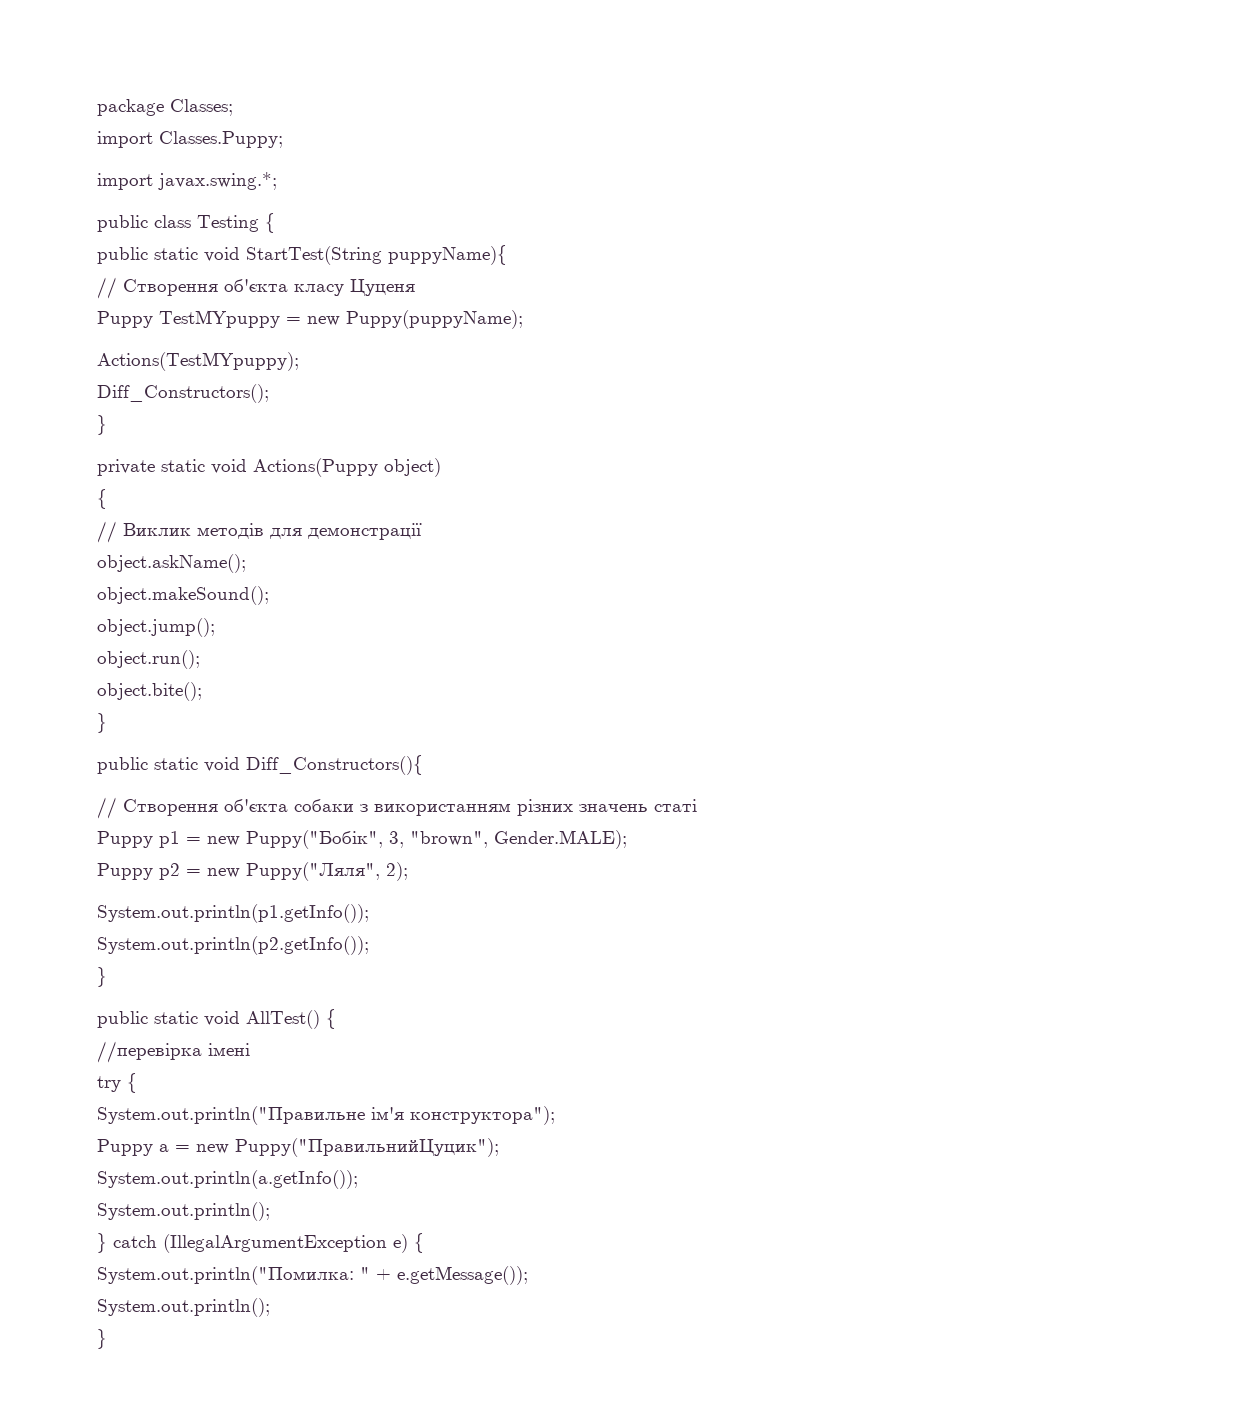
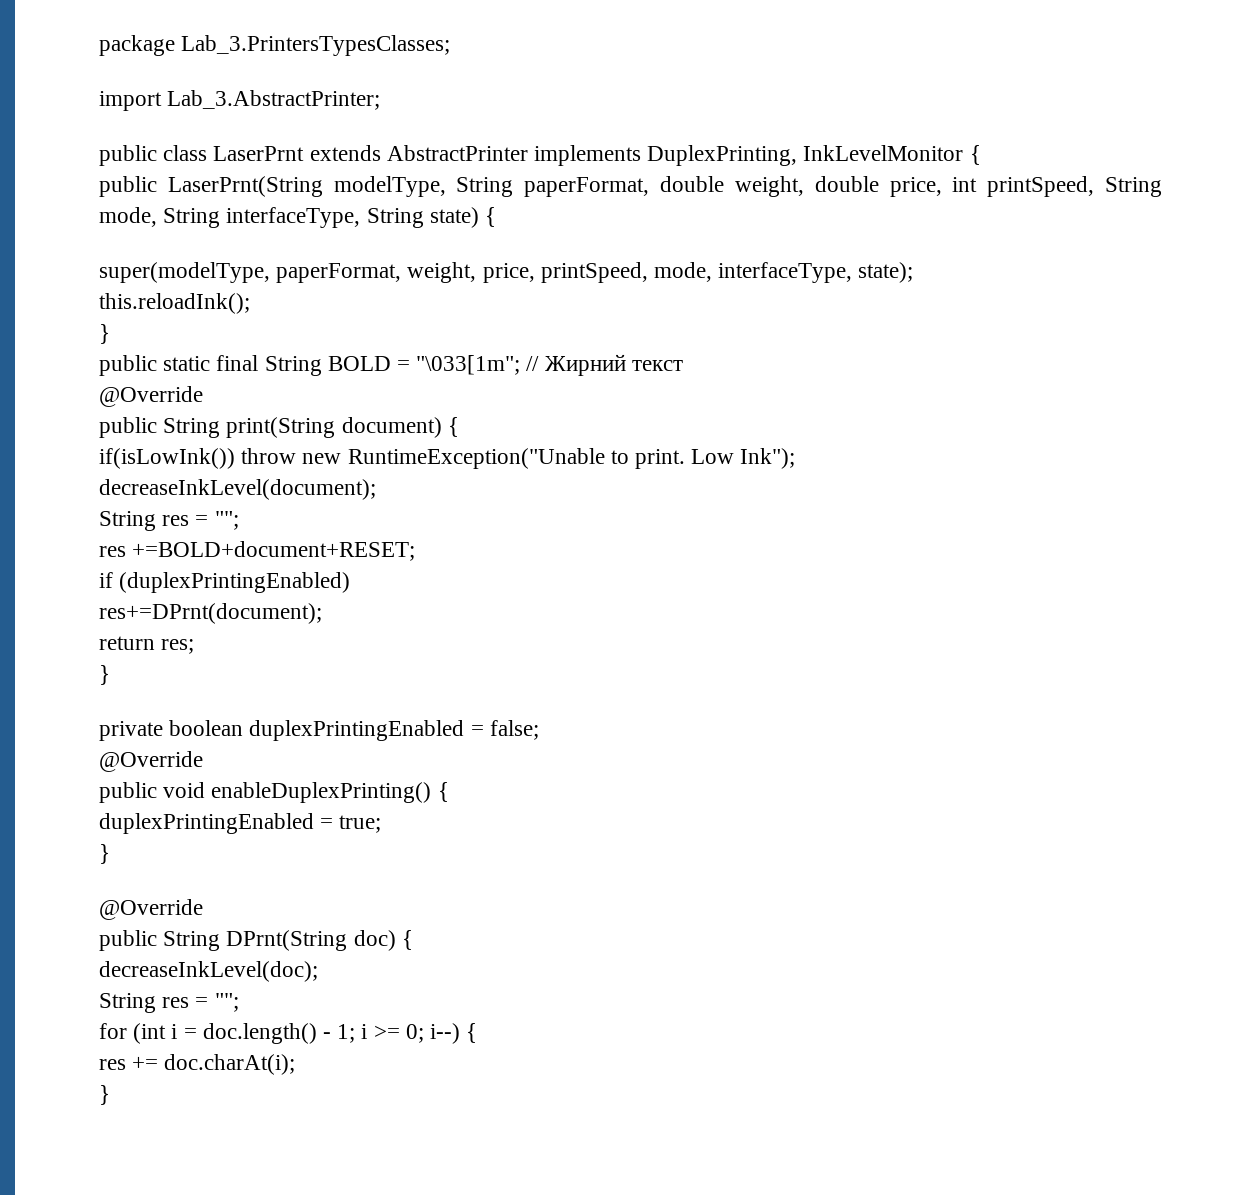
[170,99,233,116] [97,131,283,148] [97,172,277,190] Classes; // import Classes.Puppy; // import javax.swing.*; -> [181,35,451,56] [99,90,381,111] Lab_3.PrintersTypesClasses; // import Lab_3.AbstractPrinter;
[197,213,275,233] [97,245,507,265] [97,277,415,299] [97,310,523,329] [97,352,299,371] [97,384,269,403] [97,415,107,435] [97,458,441,477] [97,489,107,509] [97,521,422,543] [97,554,246,573] [97,586,269,605] [97,618,215,637] [97,650,200,669] [97,682,202,701] [97,713,107,733] [97,755,423,775] [97,797,697,819] [97,830,627,849] [97,862,408,881] [97,904,369,923] [97,936,369,955] [97,967,107,987] [97,1009,336,1029] [97,1041,250,1063] [97,1073,137,1093] [97,1106,555,1125] [97,1138,499,1157] [97,1170,358,1189] [97,1202,270,1221] [97,1233,424,1253] [97,1266,528,1285] [97,1298,270,1317] Testing { // public static void StartTest(String puppyName){ // // Створення об'єкта класу Цуценя // Puppy TestMYpuppy = new Puppy(puppyName); // Actions(TestMYpuppy); // Diff_Constructors(); // } // private static void Actions(Puppy object) // { // // Виклик методів для демонстрації // object.askName(); // object.makeSound(); // object.jump(); // object.run(); // object.bite(); // } // public static void Diff_Constructors(){ // // Створення об'єкта собаки з використанням різних значень статі // Puppy p1 = new Puppy("Бобік", 3, "brown", Gender.MALE); // Puppy p2 = new Puppy("Ляля", 2); // System.out.println(p1.getInfo()); // System.out.println(p2.getInfo()); // } // public static void AllTest() { // //перевірка імені // try { // System.out.println("Правильне ім'я конструктора"); // Puppy a = new Puppy("ПравильнийЦуцик"); // System.out.println(a.getInfo()); // System.out.println(); // } catch (IllegalArgumentException e) { // System.out.println("Помилка: " + e.getMessage()); // System.out.println(); -> [213,145,981,166] [99,176,1162,197] [99,207,497,228] [99,262,914,283] [99,293,250,314] [99,324,110,344] [99,354,683,376] [99,386,203,407] [99,417,459,438] [99,448,796,469] [99,479,376,500] [99,511,239,531] [99,541,416,561] [99,572,351,593] [99,603,322,624] [99,636,195,654] [99,665,110,685] [99,720,539,741] [99,751,203,772] [99,782,449,803] [99,813,382,834] [99,844,110,864] [99,899,203,920] [99,930,413,951] [99,961,318,982] [99,993,239,1013] [99,1023,478,1044] [99,1054,296,1075] LaserPrnt extends AbstractPrinter implements DuplexPrinting, InkLevelMonitor { // public LaserPrnt(String modelType, String paperFormat, double weight, double price, int printSpeed, String mode, String interfaceType, String state) { // super(modelType, paperFormat, weight, price, printSpeed, mode, interfaceType, state); // this.reloadInk(); // } // public static final String BOLD = "\033[1m"; // Жирний текст // @Override // public String print(String document) { // if(isLowInk()) throw new RuntimeException("Unable to print. Low Ink"); // decreaseInkLevel(document); // String res = ""; // res +=BOLD+document+RESET; // if (duplexPrintingEnabled) // res+=DPrnt(document); // return res; // } // private boolean duplexPrintingEnabled = false; // @Override // public void enableDuplexPrinting() { // duplexPrintingEnabled = true; // } // @Override // public String DPrnt(String doc) { // decreaseInkLevel(doc); // String res = ""; // for (int i = doc.length() - 1; i >= 0; i--) { // res += doc.charAt(i);

